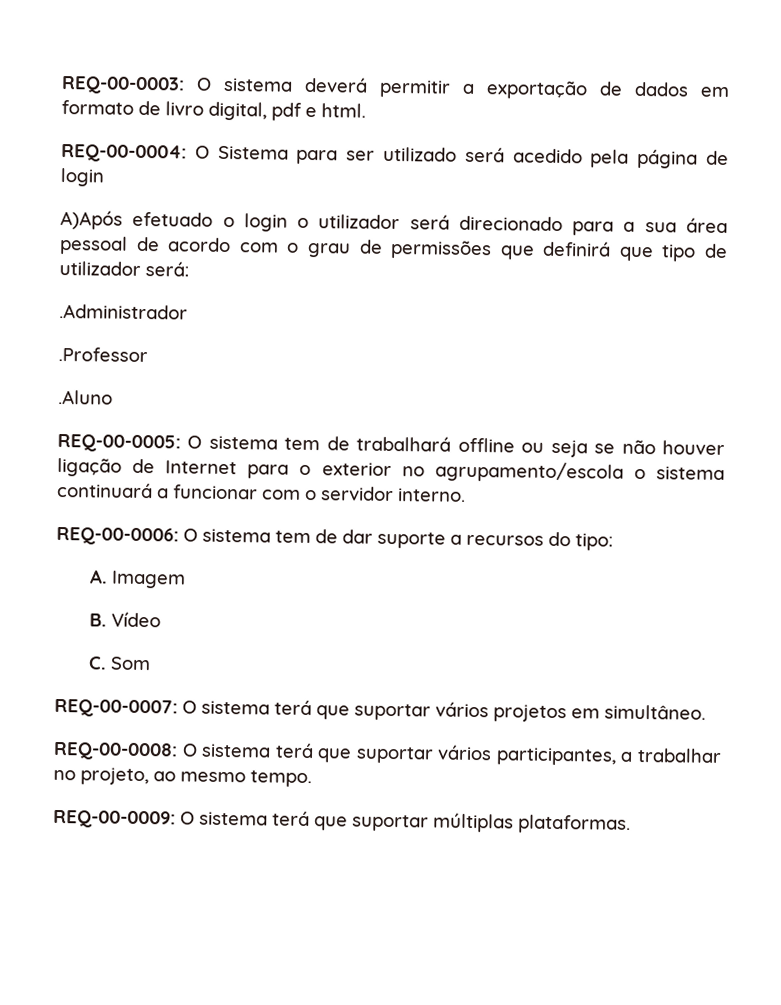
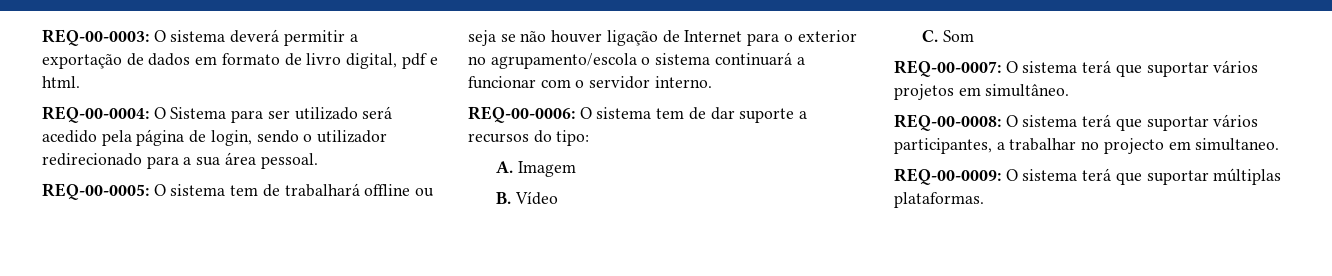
[60,168,105,187] [60,210,728,236] [59,236,729,262] [59,261,189,277] [59,303,188,320] [58,346,148,363] [58,389,113,405] login // A)Após efetuado o login o utilizador será direcionado para a sua área pessoal de acordo com o grau de permissões que definirá que tipo de utilizador será: // .Administrador // .Professor // .Aluno -> [210,130,388,146] [42,152,318,169] login, sendo o utilizador redirecionado para a sua área pessoal.
[80,767,312,788] projeto, ao mesmo tempo. -> [1103,138,1280,154] projecto em simultaneo.

